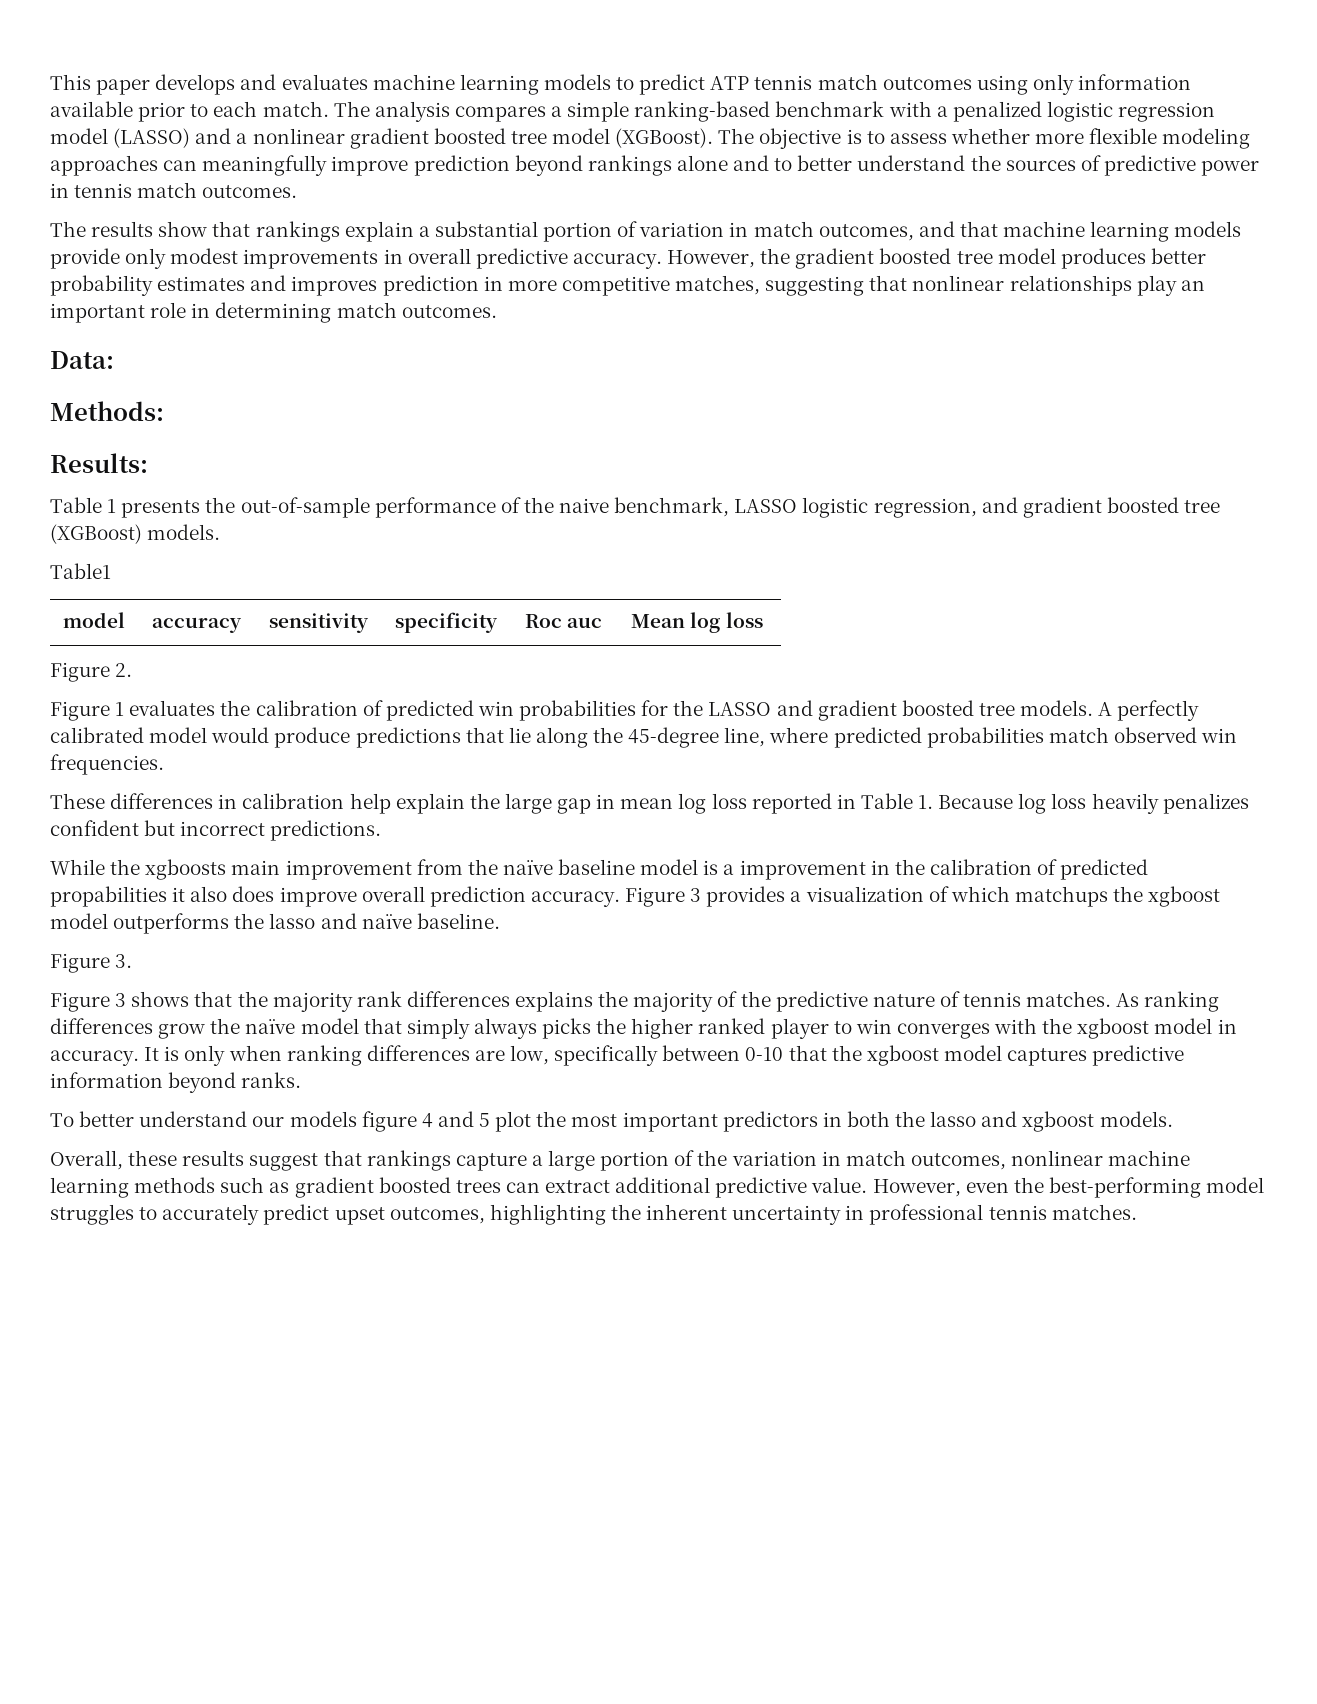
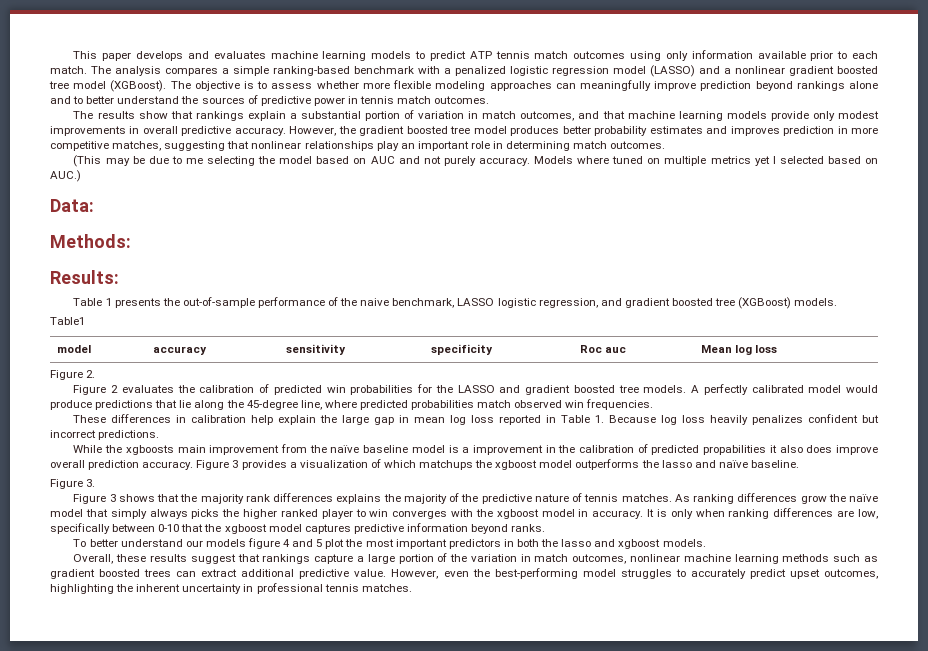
(497, 311) none -> [73,155,879,167] [50,170,81,182] // (This may be due to me selecting the model based on AUC and not purely accuracy. Models where tuned on multiple metrics yet I selected based on AUC.)
[115,702,125,716] 1 -> [111,385,119,393] 2

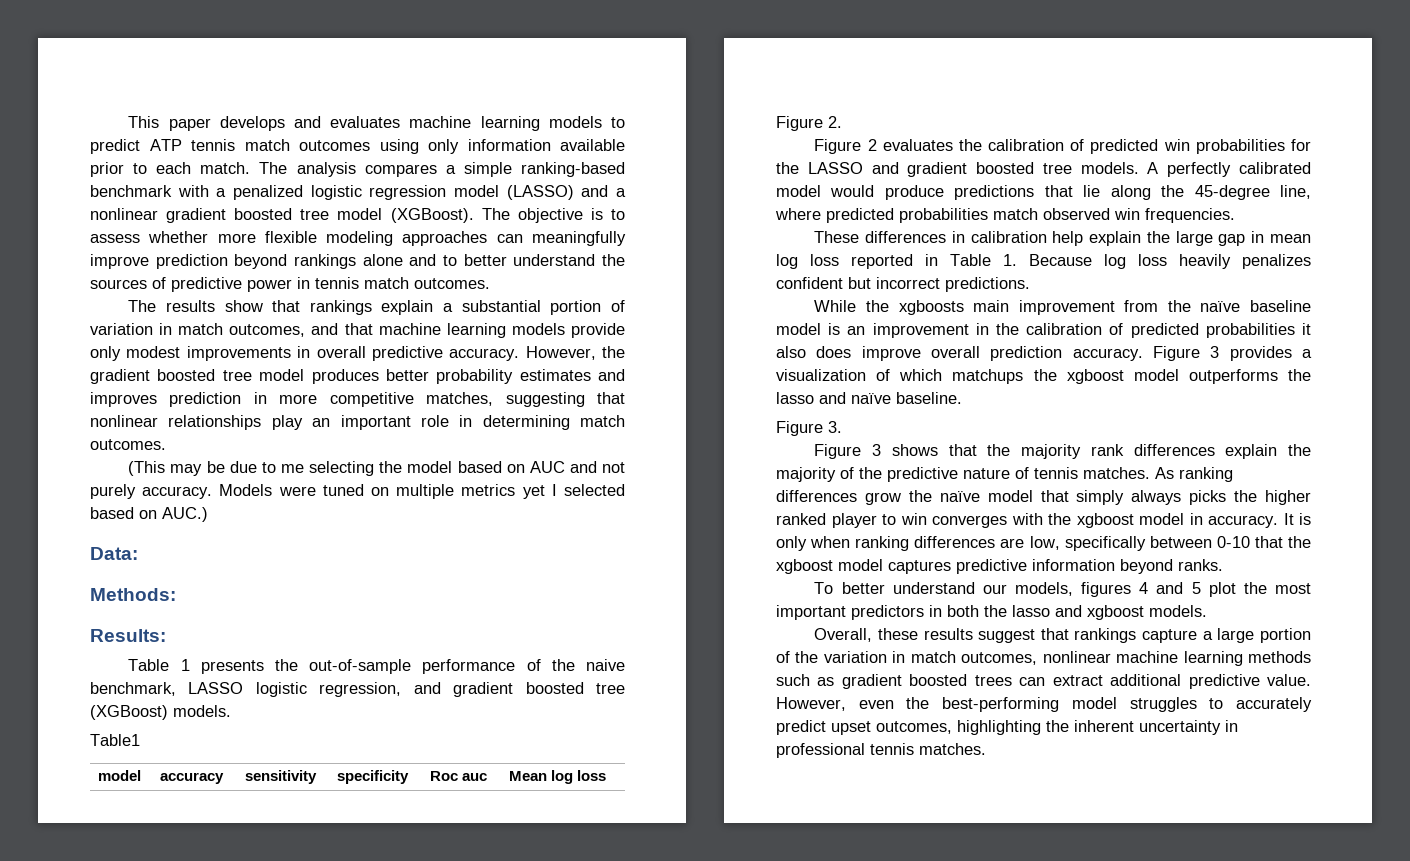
[577,156,610,164] where -> [278,486,316,496] were
[462,447,470,453] a -> [847,326,866,335] an
[703,445,767,455] propabilities -> [1205,323,1295,338] probabilities
[336,494,382,504] explains -> [1225,444,1278,459] explain
[205,538,280,549] models figure -> [1014,582,1132,597] models, figures

